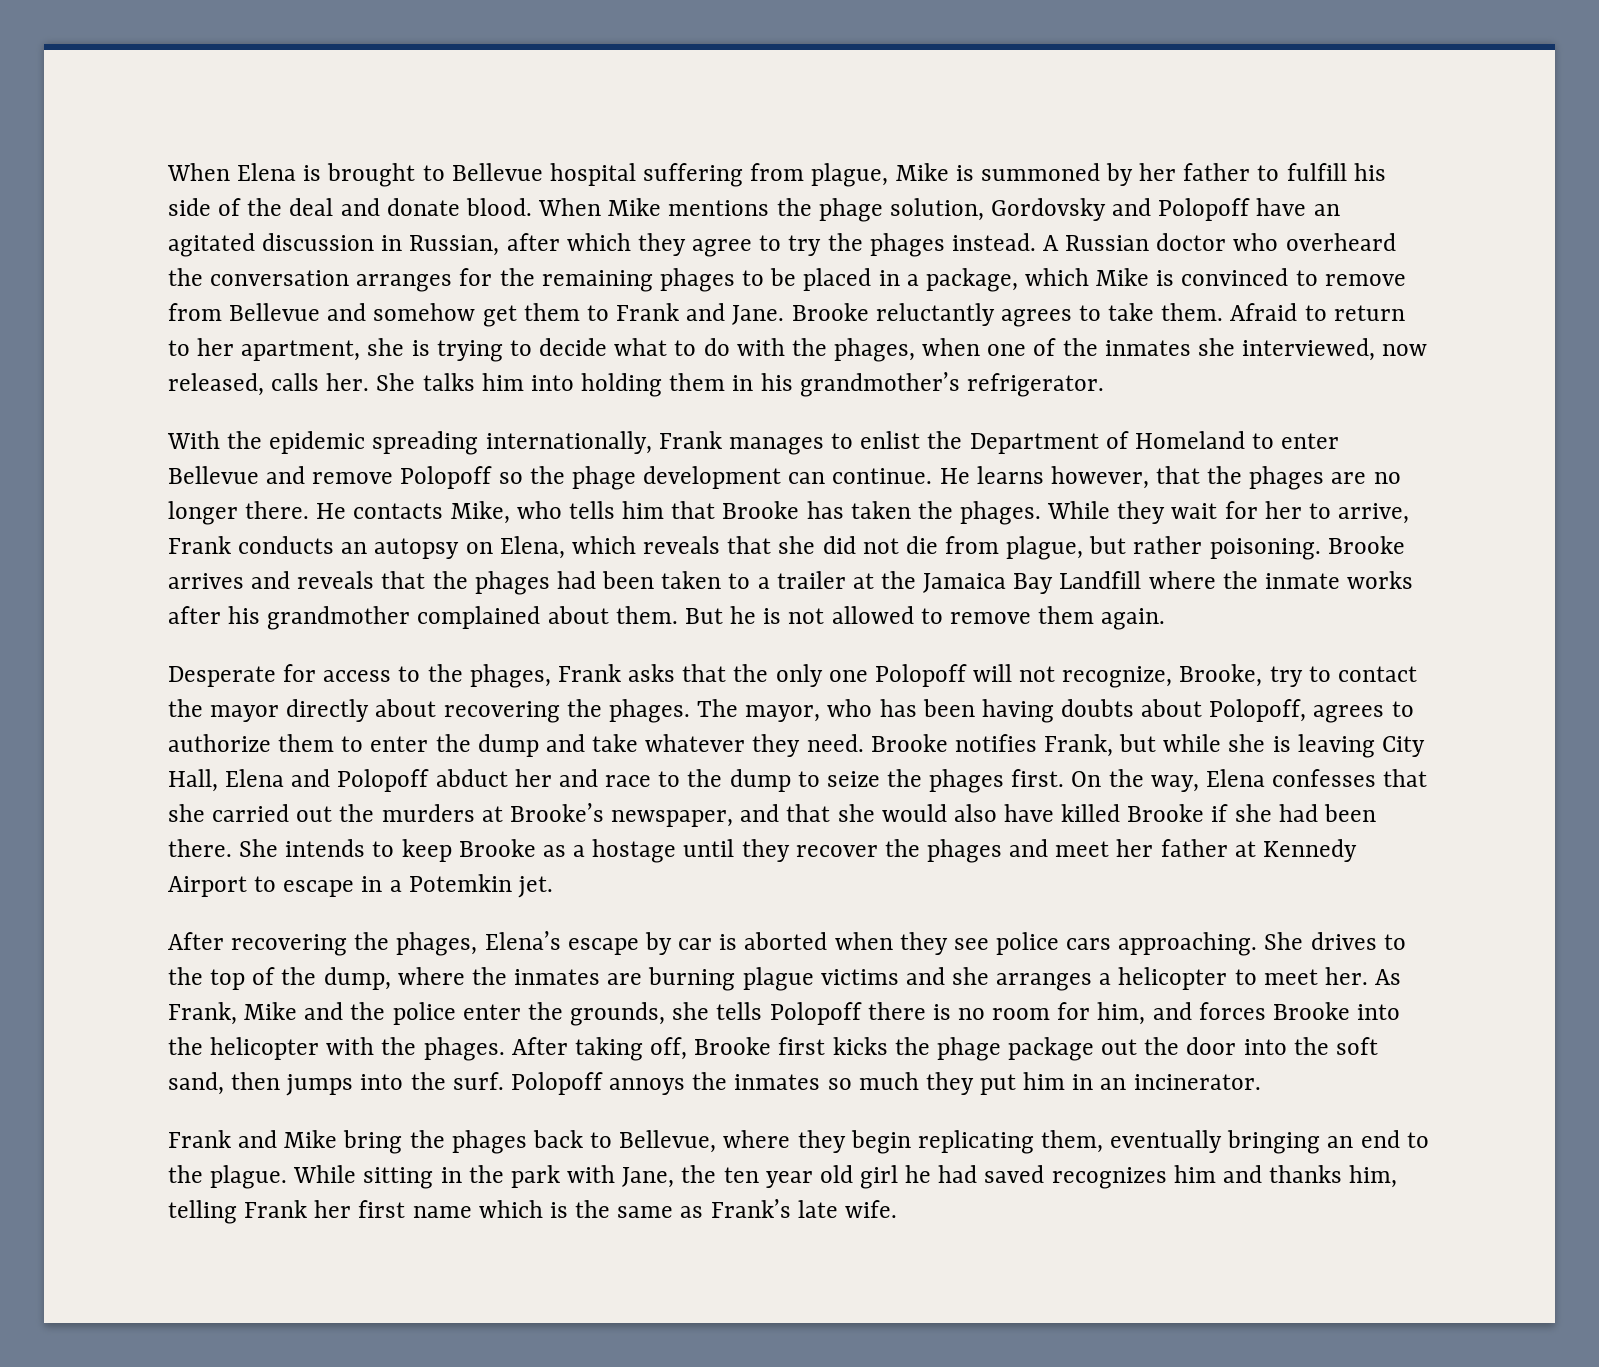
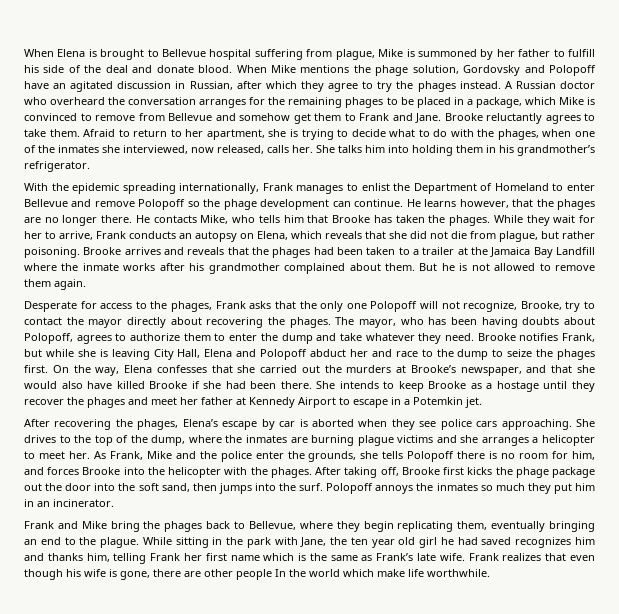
(897, 1209) none -> [468,553,595,561] [24,569,490,580] Frank realizes that even though his wife is gone, there are other people In the world which make life worthwhile.

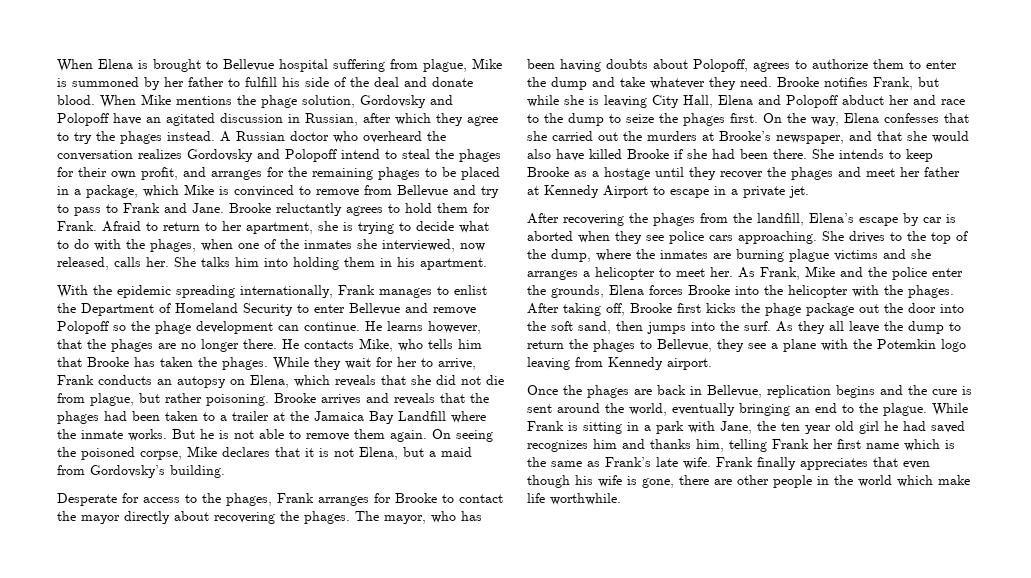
(197, 101) none -> [138,149,501,162] [57,167,206,180] realizes Gordovsky and Polopoff intend to steal the phages for their own profit, and
[239,113,341,124] somehow get them -> [481,186,499,198] [57,204,101,216] try to pass
[24,129,80,137] take them. -> [405,203,490,213] [57,221,97,231] hold them for Frank.
[517,145,595,156] [24,161,90,172] grandmother’s refrigerator. -> [420,258,487,270] apartment.
(549, 187) none -> [243,303,293,316] Security
[123,263,415,274] works after his grandmother complained about them. -> [128,429,167,441] works.
[494,263,536,271] allowed -> [259,429,284,439] able
(86, 284) none -> [432,429,493,442] [57,446,472,460] [57,465,225,478] On seeing the poisoned corpse, Mike declares that it is not Elena, but a maid from Gordovsky’s building.
[249,301,581,312] asks that the only one Polopoff will not recognize, Brooke, try -> [318,493,437,506] arranges for Brooke
[413,397,463,405] Potemkin -> [743,186,785,198] private
[137,419,179,430] phages, -> [653,213,804,226] phages from the landfill,
[360,451,595,462] [24,467,44,475] she tells Polopoff there is no room for him, and -> [609,285,644,295] Elena
[326,483,596,494] [24,499,114,507] [24,521,231,532] Polopoff annoys the inmates so much they put him in an incinerator. // Frank and Mike bring the phages back -> [776,321,961,334] [527,339,635,352] As they all leave the dump to return the phages
[299,521,488,532] where they begin replicating them, -> [717,339,966,352] [527,357,712,370] [527,385,972,398] [527,403,667,416] they see a plane with the Potemkin logo leaving from Kennedy airport. // Once the phages are back in Bellevue, replication begins and the cure is sent around the world,
(172, 541) none -> [527,421,578,431] Frank is
[226,537,244,545] the -> [644,425,651,431] a
[502,553,542,561] realizes -> [757,457,868,470] finally appreciates
[275,569,286,577] In -> [817,476,829,485] in

